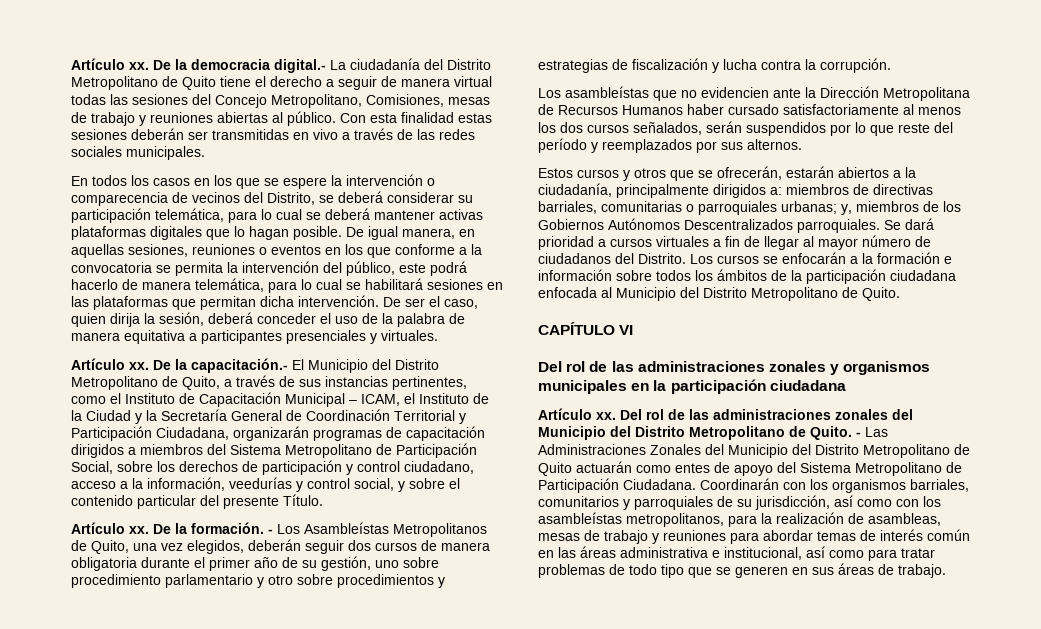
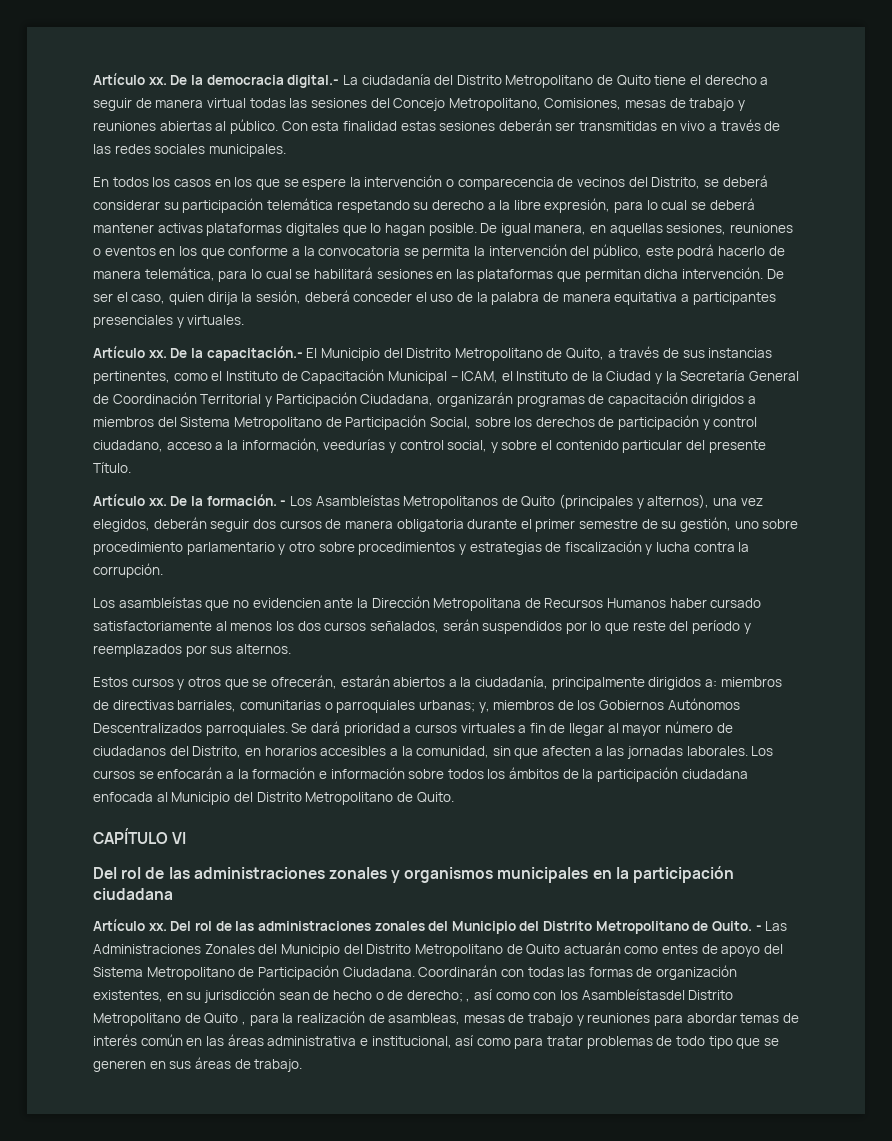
[155,208,224,222] telemática, -> [266,198,611,213] telemática respetando su derecho a la libre expresión,
[91,540,129,554] Quito, -> [521,494,710,509] Quito (principales y alternos),
[254,557,278,568] año -> [579,519,639,529] semestre
[638,253,686,264] Distrito. -> [192,746,748,759] Distrito, en horarios accesibles a la comunidad, sin que afecten a las jornadas laborales.
[810,479,969,493] [538,495,941,510] [538,512,724,527] los organismos barriales, comunitarios y parroquiales de su jurisdicción, así como con los asambleístas metropolitanos, -> [527,965,738,980] [93,988,734,1003] [93,1013,246,1026] todas las formas de organización existentes, en su jurisdicción sean de hecho o de derecho; , así como con los Asambleístasdel Distrito Metropolitano de Quito ,

